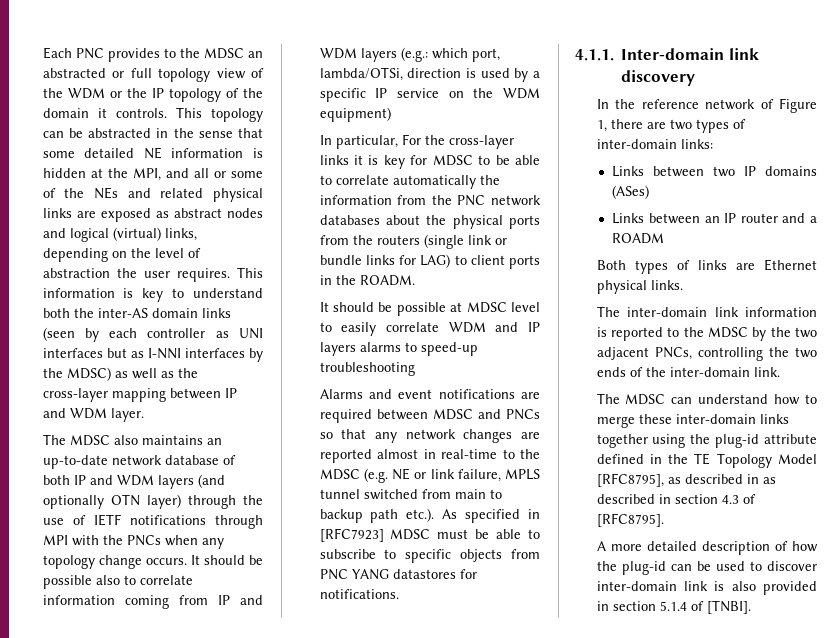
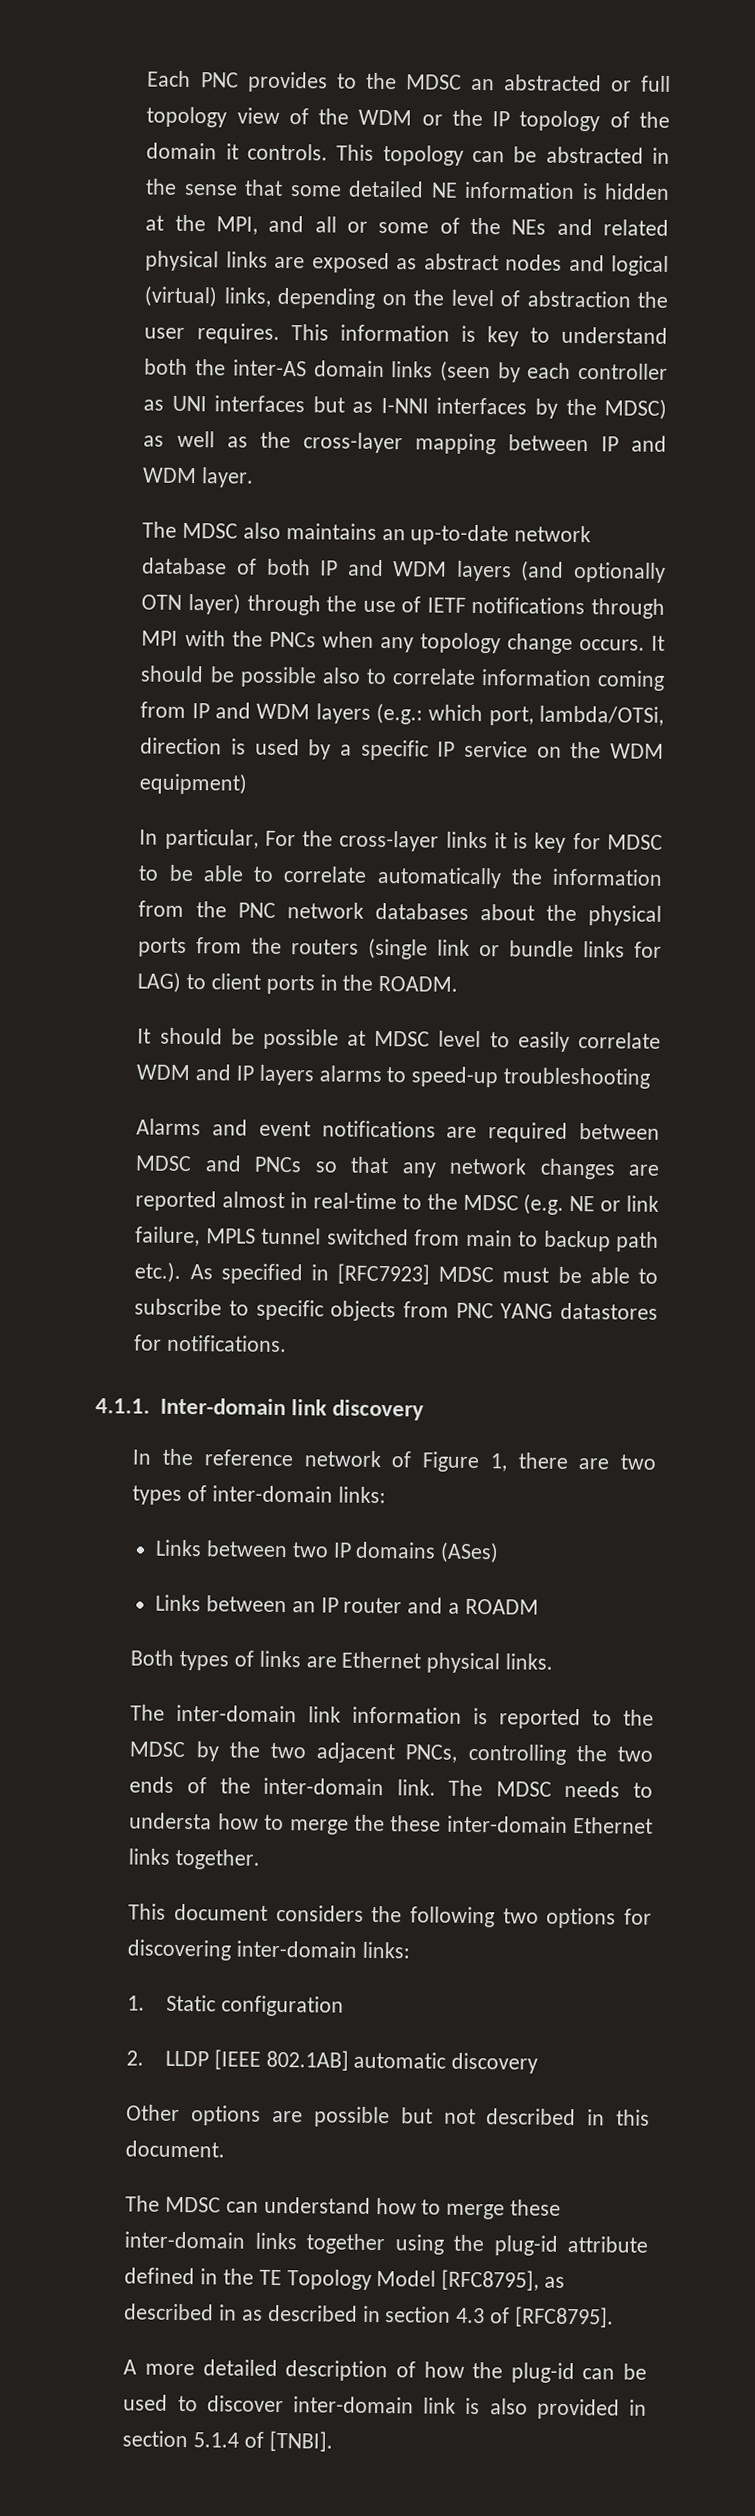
(780, 372) none -> [448,1779,653,1798] [129,1812,653,1835] [128,1848,261,1870] [128,1903,652,1929] [127,1939,411,1961] [127,1994,344,2017] [126,2049,539,2074] [126,2104,650,2128] [125,2140,226,2158] The MDSC needs to understa how to merge the these inter-domain Ethernet links together. // This document considers the following two options for discovering inter-domain links: // 1. Static configuration // 2. LLDP [IEEE 802.1AB] automatic discovery // Other options are possible but not described in this document.

